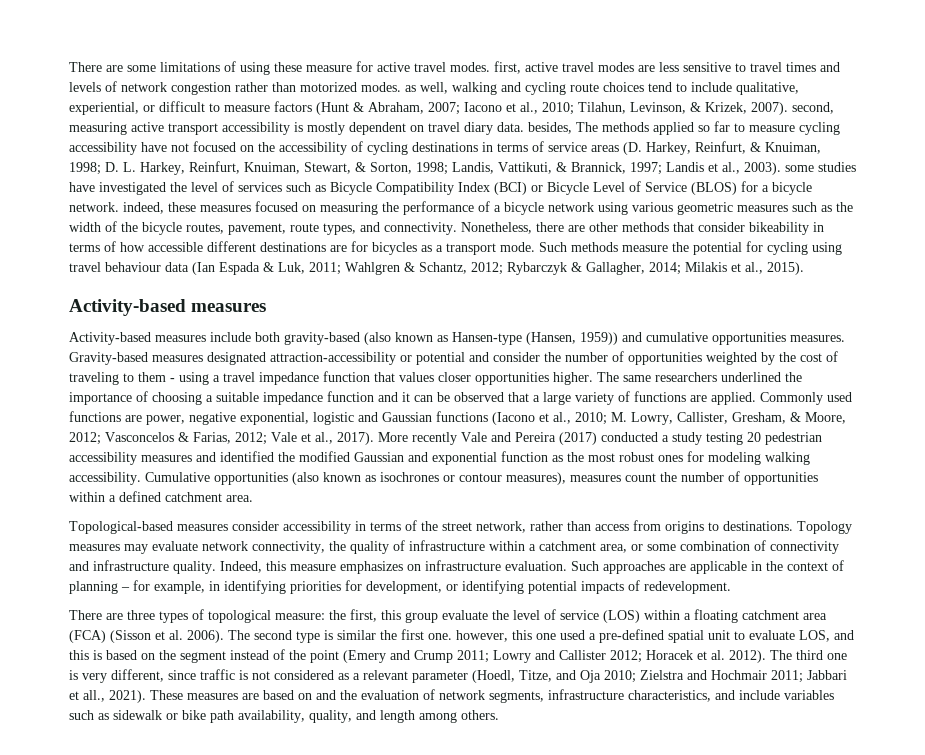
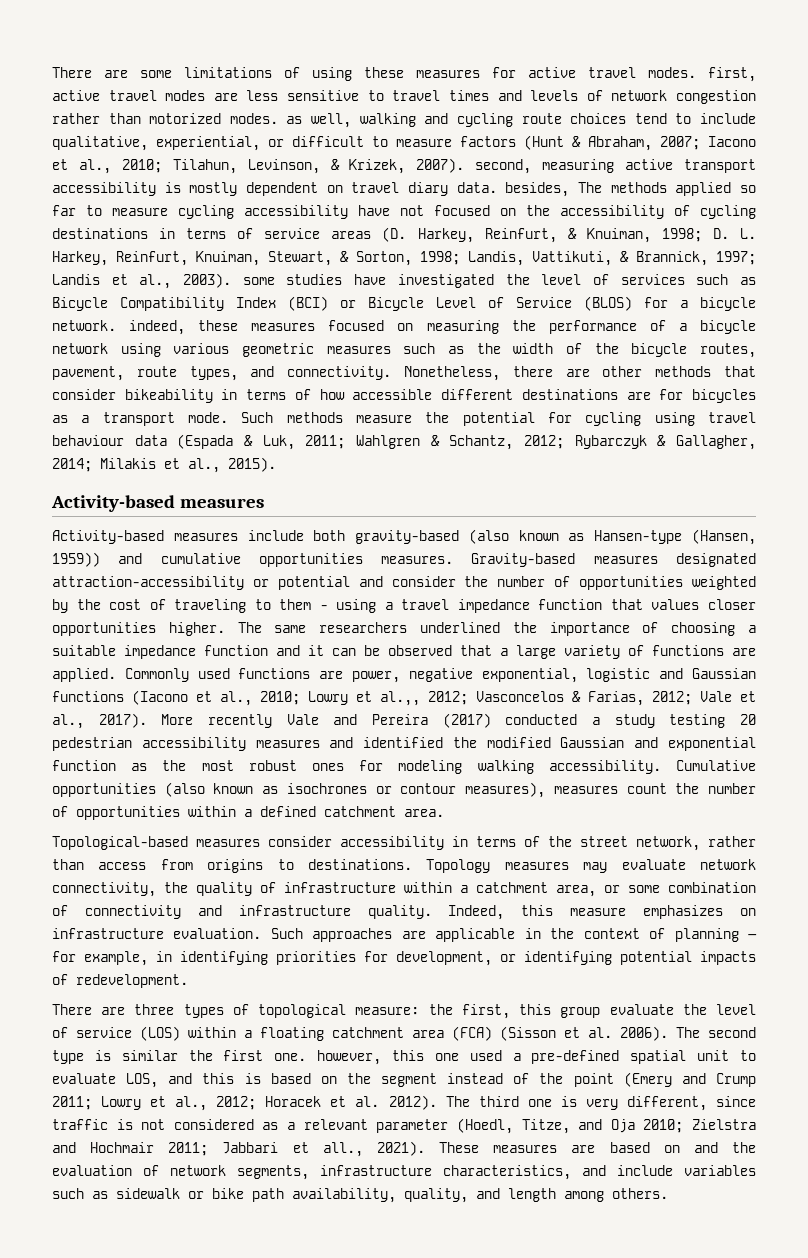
[306,65,352,72] measure -> [416,70,480,78] measures
[192,262,260,275] (Ian Espada -> [177,434,234,449] (Espada
[611,412,846,425] M. Lowry, Callister, Gresham, & Moore, -> [308,691,420,706] Lowry et al.,,
[535,650,606,660] and Callister -> [150,1096,208,1111] et al.,

